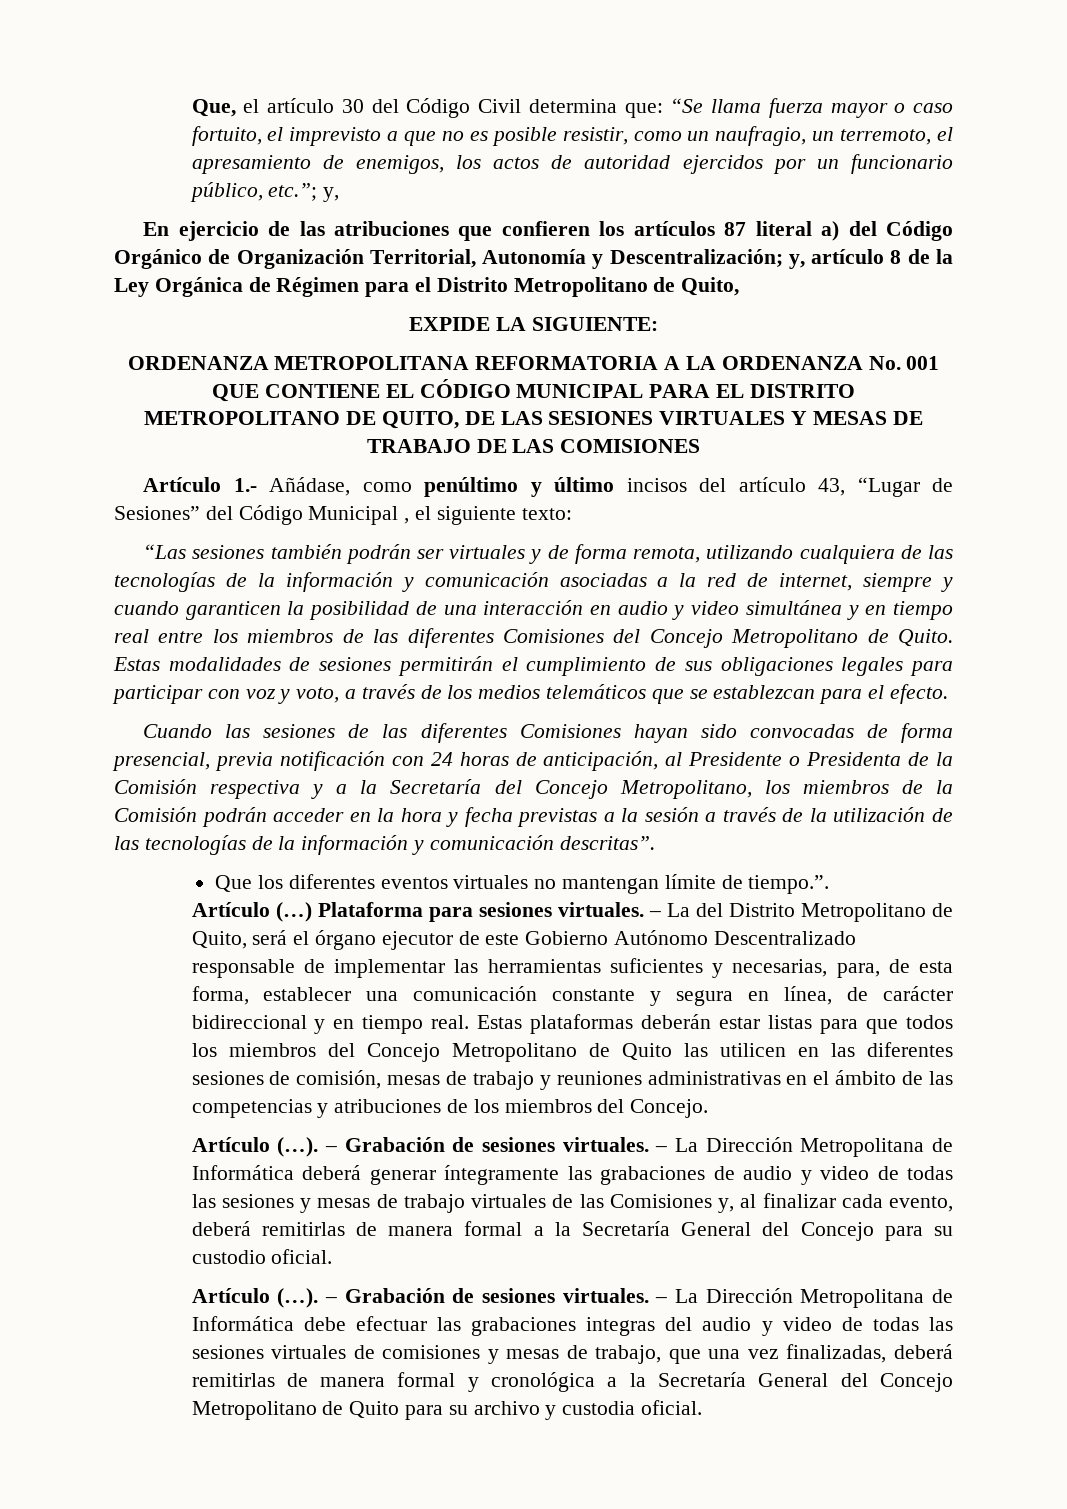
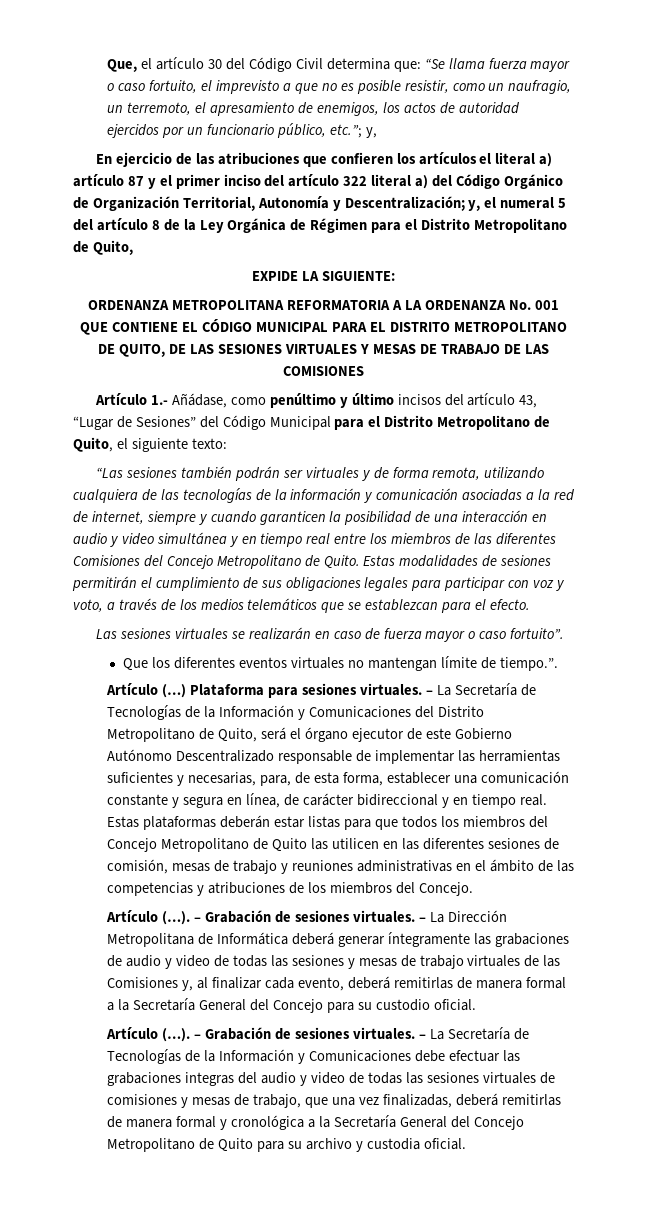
[724,222,747,236] 87 -> [479,152,553,167] [73,174,368,189] el literal a) artículo 87 y el primer inciso del artículo 322
(805, 261) none -> [484,197,567,209] [73,219,93,231] el numeral 5 del
[404,518,410,524] , -> [334,415,551,430] [73,437,113,452] para el Distrito Metropolitano de Quito,
[143,723,954,743] [112,751,953,771] [114,779,953,799] [114,807,953,827] [114,835,655,855] Cuando las sesiones de las diferentes Comisiones hayan sido convocadas de forma presencial, previa notificación con 24 horas de anticipación, al Presidente o Presidenta de la Comisión respectiva y a la Secretaría del Concejo Metropolitano, los miembros de la Comisión podrán acceder en la hora y fecha previstas a la sesión a través de la utilización de las tecnologías de la información y comunicación descritas”. -> [96,627,565,642] Las sesiones virtuales se realizarán en caso de fuerza mayor o caso fortuito”.
(690, 910) none -> [454,683,536,696] [107,705,412,720] Secretaría de Tecnologías de la Información y Comunicaciones
[705,1288,954,1308] [191,1316,294,1331] Dirección Metropolitana de Informática -> [447,1027,529,1040] [107,1049,412,1064] Secretaría de Tecnologías de la Información y Comunicaciones

